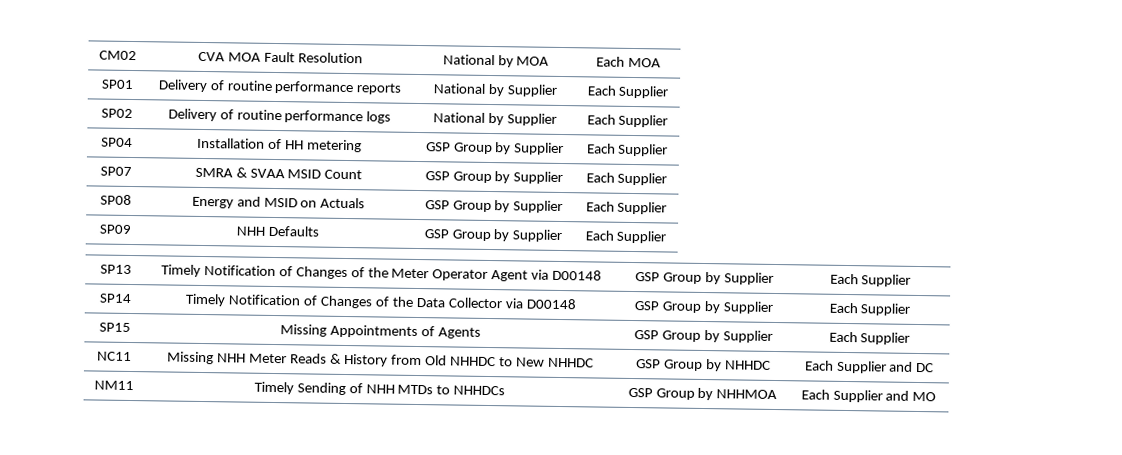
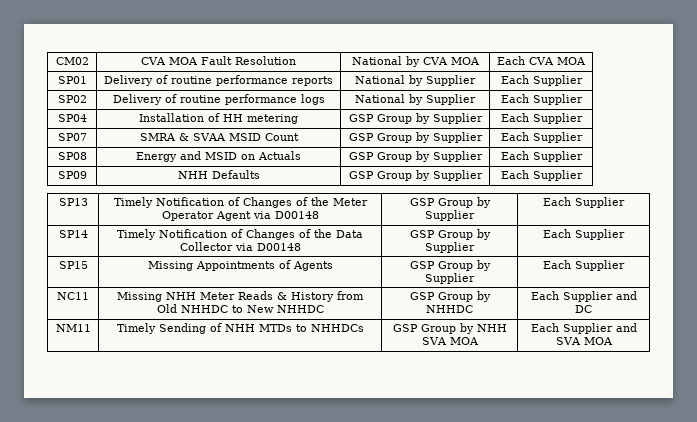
[516,56,550,66] [596,56,626,67] MOA | Each -> [422,57,480,65] [497,56,554,65] CVA MOA | Each CVA
[716,389,778,400] [800,389,937,403] NHHMOA | Each Supplier and MO -> [476,324,507,332] [421,337,479,345] [530,323,637,334] [555,337,613,345] NHH SVA MOA | Each Supplier and SVA MOA

